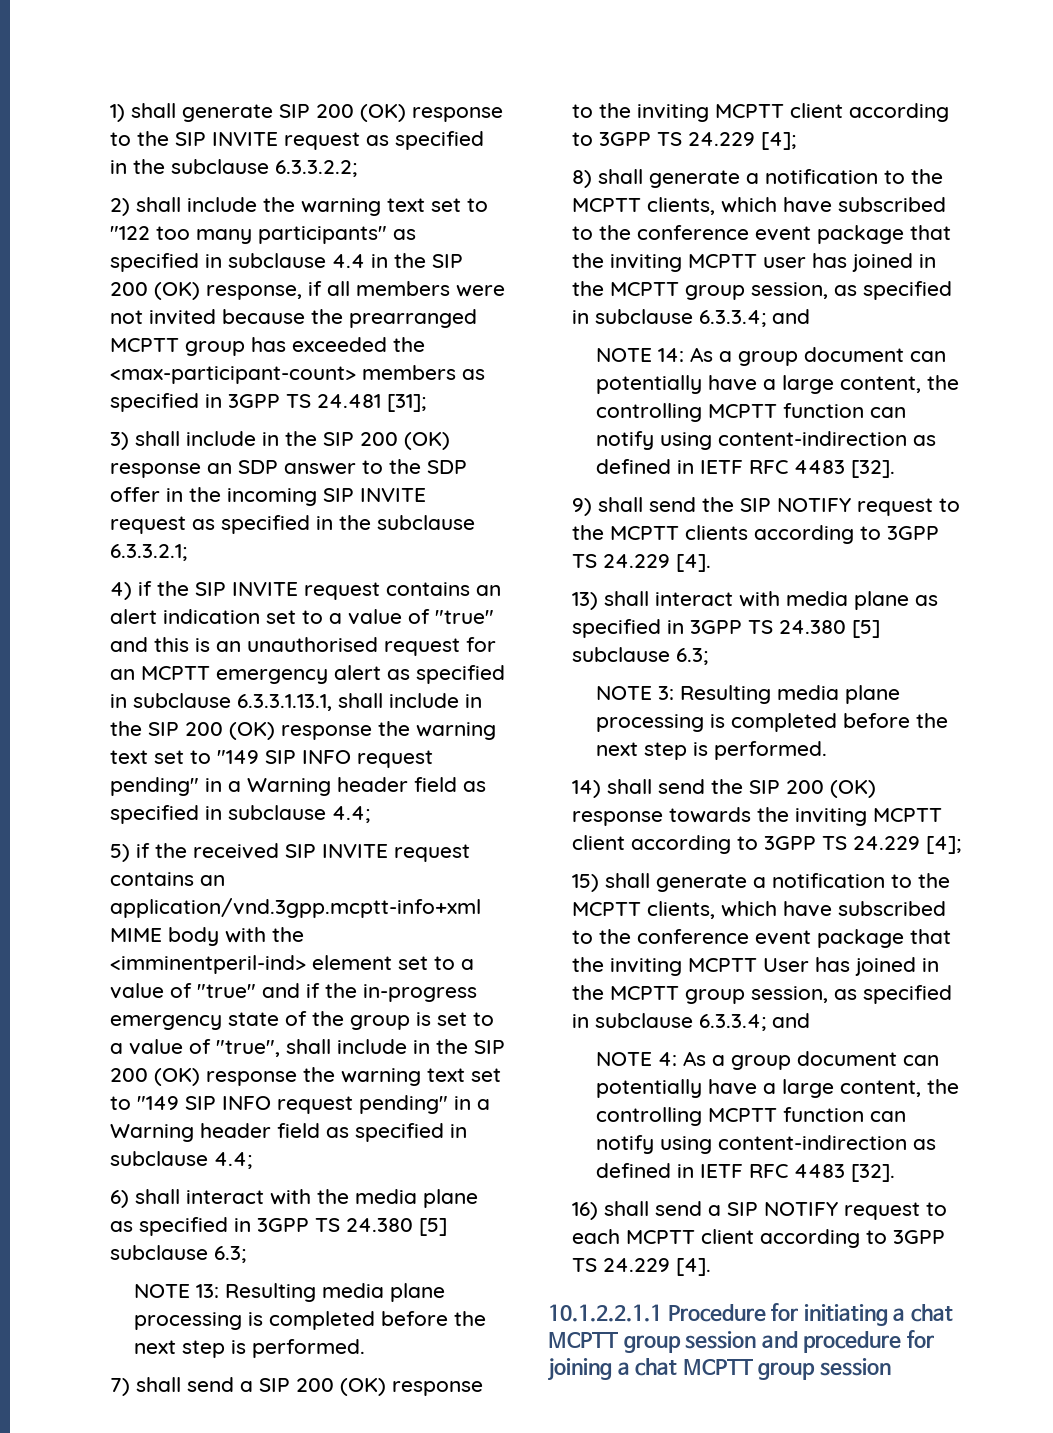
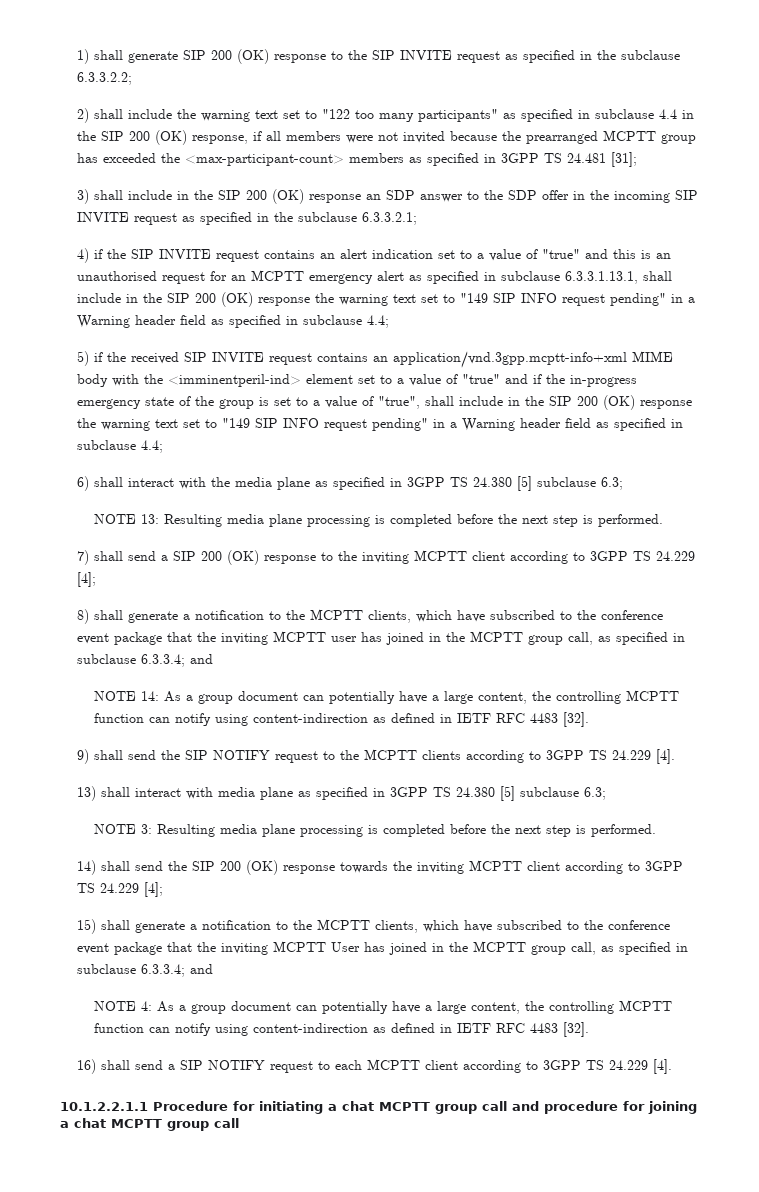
[750,282,828,299] session, -> [567,632,593,645] call,
[750,986,828,1003] session, -> [570,942,596,955] call,
[685,1331,757,1349] session -> [482,1101,507,1111] call
[819,1358,891,1376] session -> [214,1118,239,1128] call

